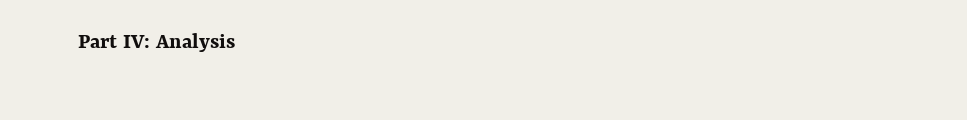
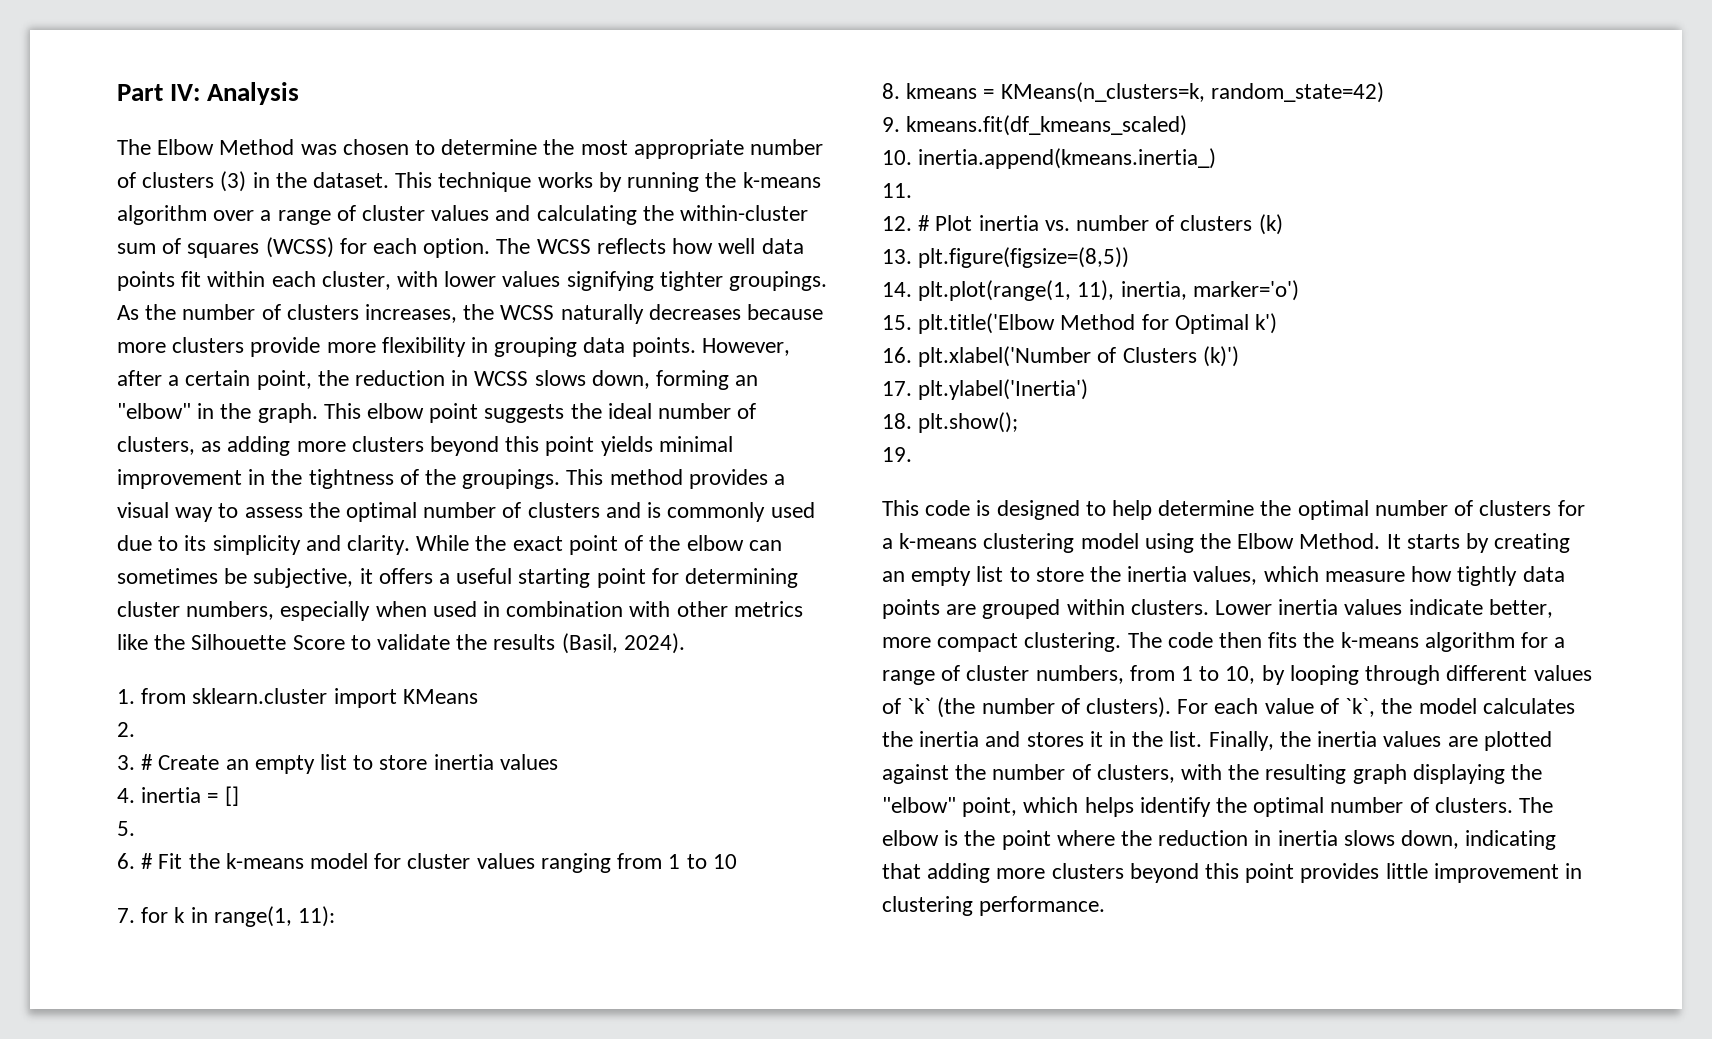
(236, 42) none -> [117,139,824,159] [117,171,821,192] [117,205,809,225] [117,237,804,258] [117,271,828,291] [117,304,824,324] [117,337,790,357] [117,370,759,390] [117,403,757,423] [117,436,733,456] [117,469,786,489] [117,502,815,522] [117,535,782,555] [117,568,799,588] [117,601,803,621] [117,633,685,654] [117,688,478,708] [117,722,135,737] [117,754,558,774] [117,786,239,806] [117,821,135,836] [117,853,737,873] [117,906,336,927] [882,82,1384,103] [882,115,1188,136] [882,148,1217,169] [882,183,912,198] [882,214,1283,235] [882,247,1130,268] [882,280,1299,301] [882,313,1278,334] [882,346,1239,367] [882,379,1089,400] [882,412,1019,433] [882,447,912,462] [882,500,1585,520] [882,533,1571,553] [882,566,1565,586] [882,599,1553,619] [882,632,1566,652] [882,665,1592,685] [882,697,1575,718] [882,731,1552,751] [882,764,1543,784] [882,797,1554,817] [882,830,1557,850] [882,863,1583,883] [882,896,1106,916] // The Elbow Method was chosen to determine the most appropriate number of clusters (3) in the dataset. This technique works by running the k-means algorithm over a range of cluster values and calculating the within-cluster sum of squares (WCSS) for each option. The WCSS reflects how well data points fit within each cluster, with lower values signifying tighter groupings. As the number of clusters increases, the WCSS naturally decreases because more clusters provide more flexibility in grouping data points. However, after a certain point, the reduction in WCSS slows down, forming an "elbow" in the graph. This elbow point suggests the ideal number of clusters, as adding more clusters beyond this point yields minimal improvement in the tightness of the groupings. This method provides a visual way to assess the optimal number of clusters and is commonly used due to its simplicity and clarity. While the exact point of the elbow can sometimes be subjective, it offers a useful starting point for determining cluster numbers, especially when used in combination with other metrics like the Silhouette Score to validate the results (Basil, 2024). // 1. from sklearn.cluster import KMeans // 2. // 3. # Create an empty list to store inertia values // 4. inertia = [] // 5. // 6. # Fit the k-means model for cluster values ranging from 1 to 10 // 7. for k in range(1, 11): // 8. kmeans = KMeans(n_clusters=k, random_state=42) // 9. kmeans.fit(df_kmeans_scaled) // 10. inertia.append(kmeans.inertia_) // 11. // 12. # Plot inertia vs. number of clusters (k) // 13. plt.figure(figsize=(8,5)) // 14. plt.plot(range(1, 11), inertia, marker='o') // 15. plt.title('Elbow Method for Optimal k') // 16. plt.xlabel('Number of Clusters (k)') // 17. plt.ylabel('Inertia') // 18. plt.show(); // 19. // This code is designed to help determine the optimal number of clusters for a k-means clustering model using the Elbow Method. It starts by creating an empty list to store the inertia values, which measure how tightly data points are grouped within clusters. Lower inertia values indicate better, more compact clustering. The code then fits the k-means algorithm for a range of cluster numbers, from 1 to 10, by looping through different values of `k` (the number of clusters). For each value of `k`, the model calculates the inertia and stores it in the list. Finally, the inertia values are plotted against the number of clusters, with the resulting graph displaying the "elbow" point, which helps identify the optimal number of clusters. The elbow is the point where the reduction in inertia slows down, indicating that adding more clusters beyond this point provides little improvement in clustering performance.

